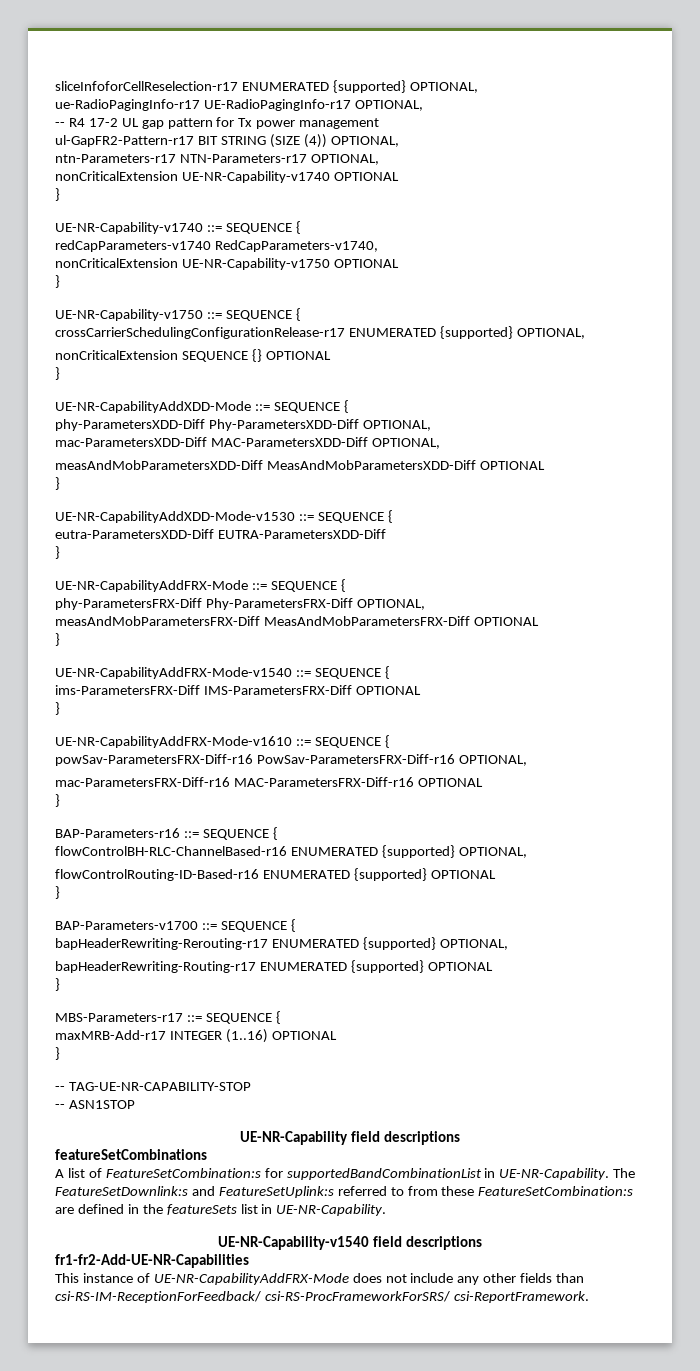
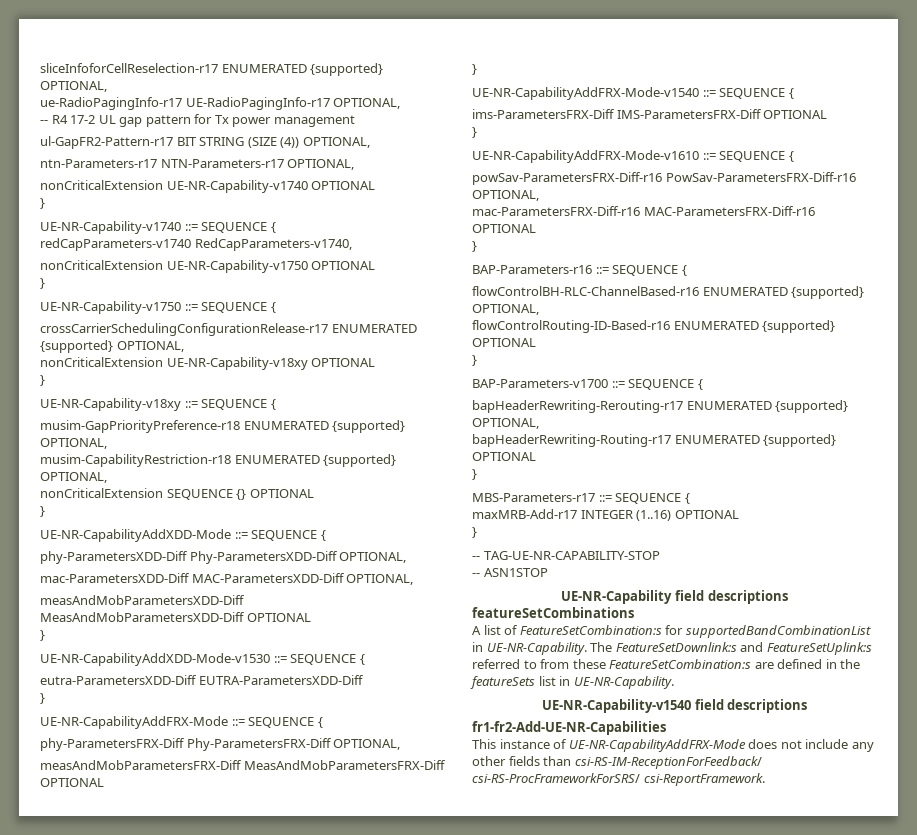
(585, 333) none -> [40,357,376,370] [40,375,45,386] [40,398,276,411] [40,420,406,433] [40,438,107,449] [40,454,397,467] [40,472,107,483] // nonCriticalExtension UE-NR-Capability-v18xy OPTIONAL // } // UE-NR-Capability-v18xy ::= SEQUENCE { // musim-GapPriorityPreference-r18 ENUMERATED {supported} OPTIONAL, // musim-CapabilityRestriction-r18 ENUMERATED {supported} OPTIONAL,

